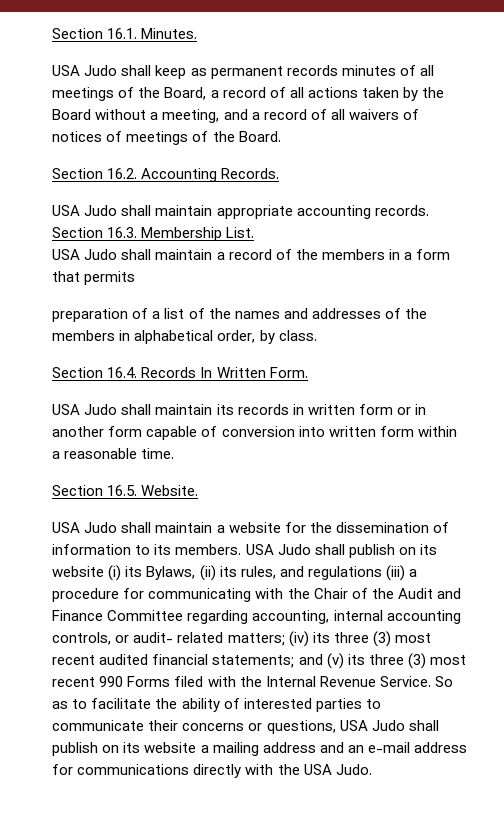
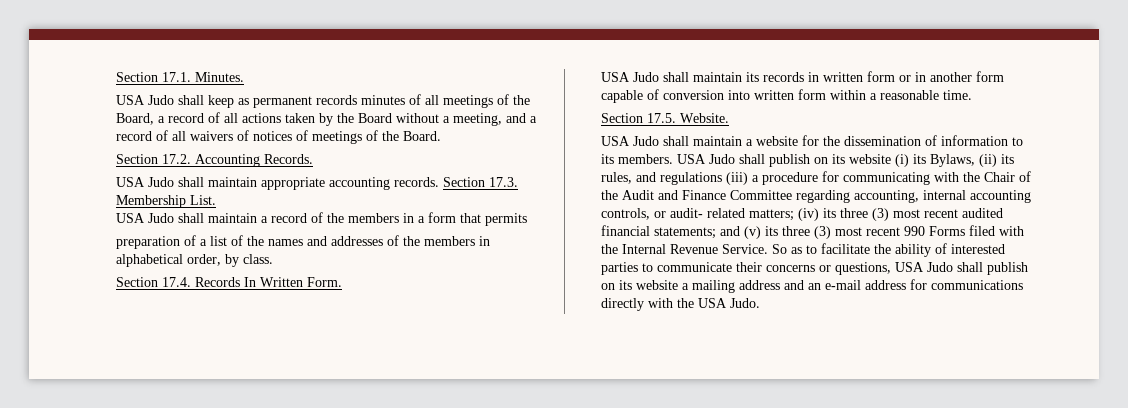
[52,28,138,39] Section 16.1. -> [116,72,192,82] Section 17.1.
[107,168,138,179] 16.2. -> [162,154,192,164] 17.2.
[107,227,138,238] 16.3. -> [489,177,519,187] 17.3.
[107,367,138,378] 16.4. -> [162,277,192,287] 17.4.
[107,485,138,496] 16.5. -> [647,113,677,123] 17.5.

